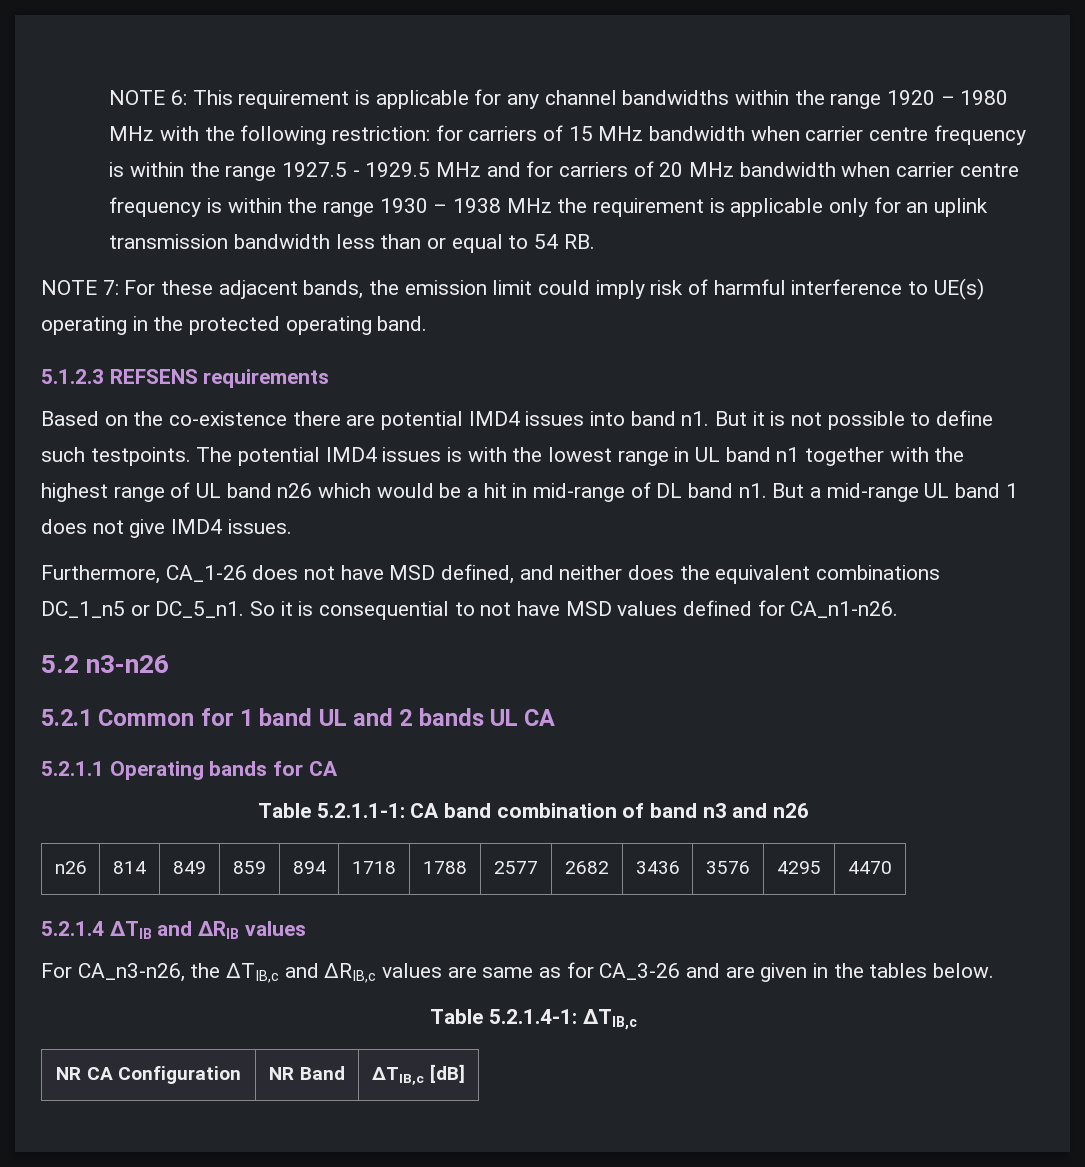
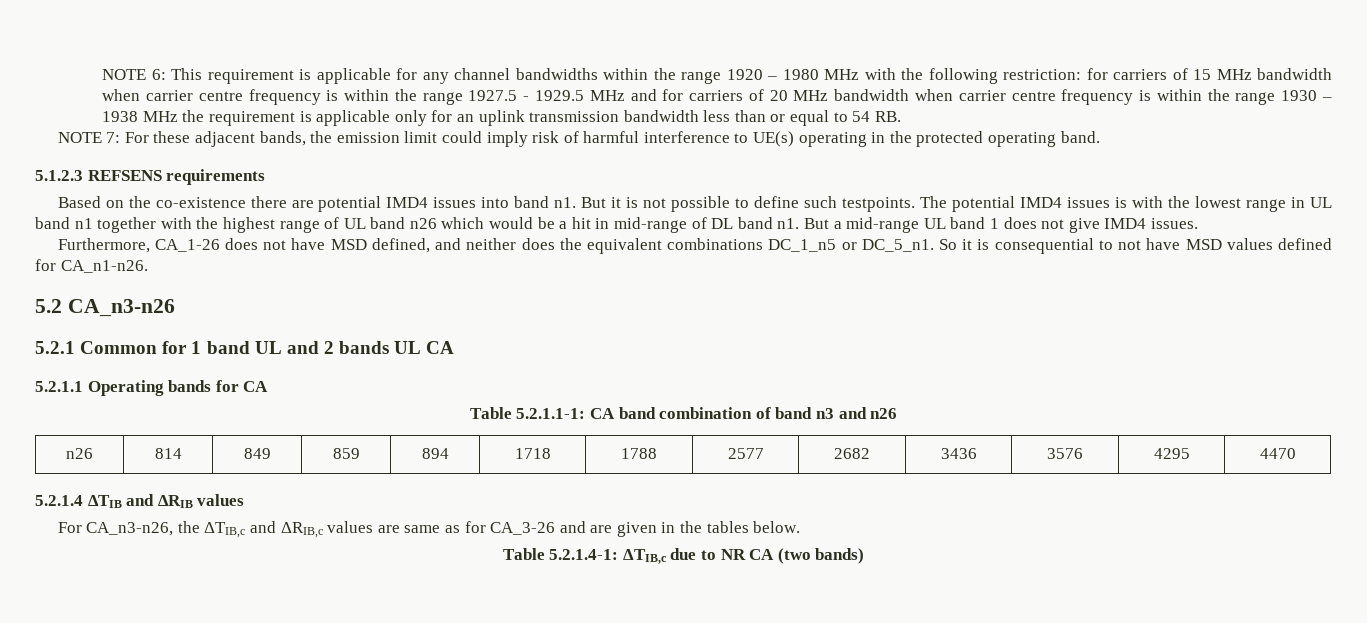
[86,655,170,673] n3-n26 -> [67,299,175,317] CA_n3-n26
[56,1066,241,1084] [269,1066,345,1080] [372,1064,465,1085] // NR CA Configuration | NR Band | ΔTIB,c [dB] -> [670,548,865,564] due to NR CA (two bands)

